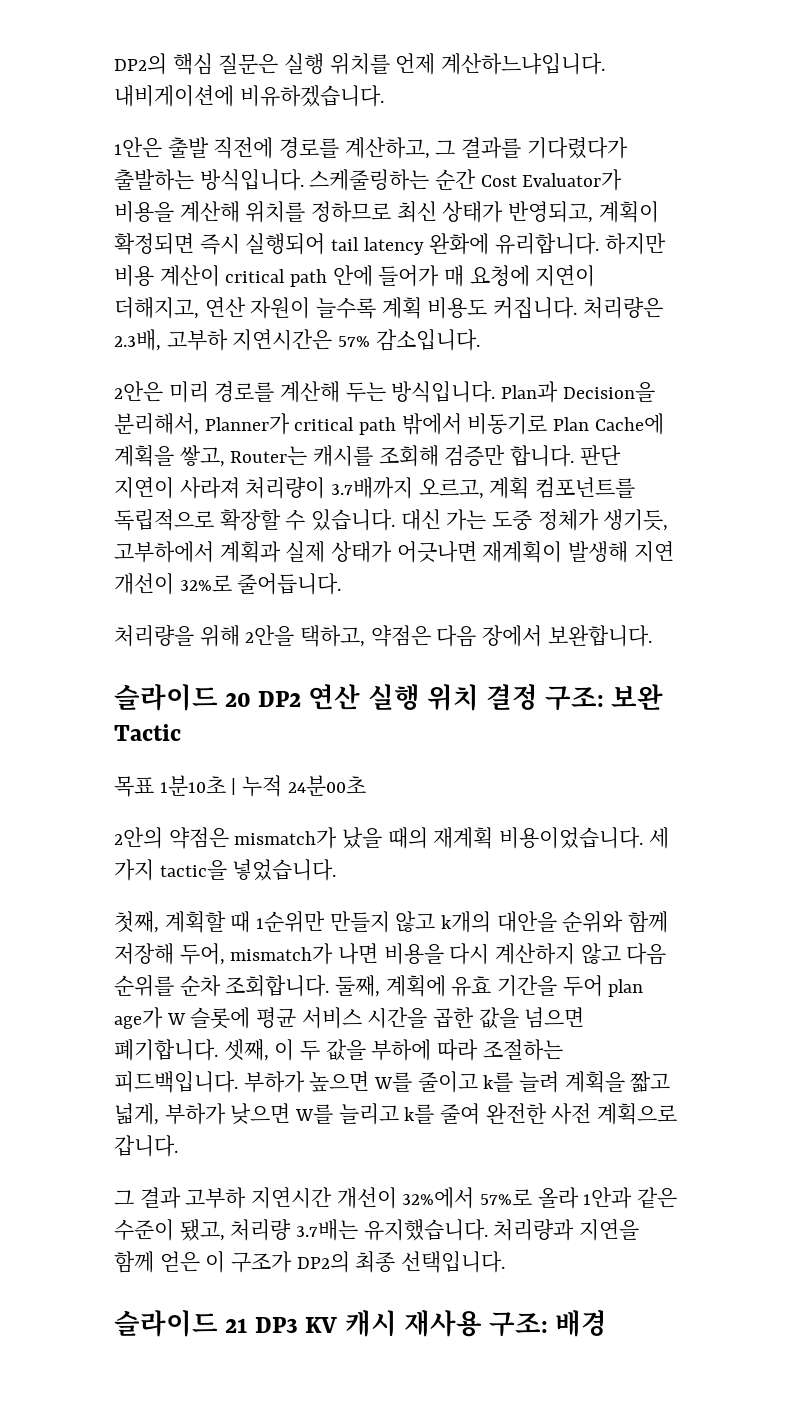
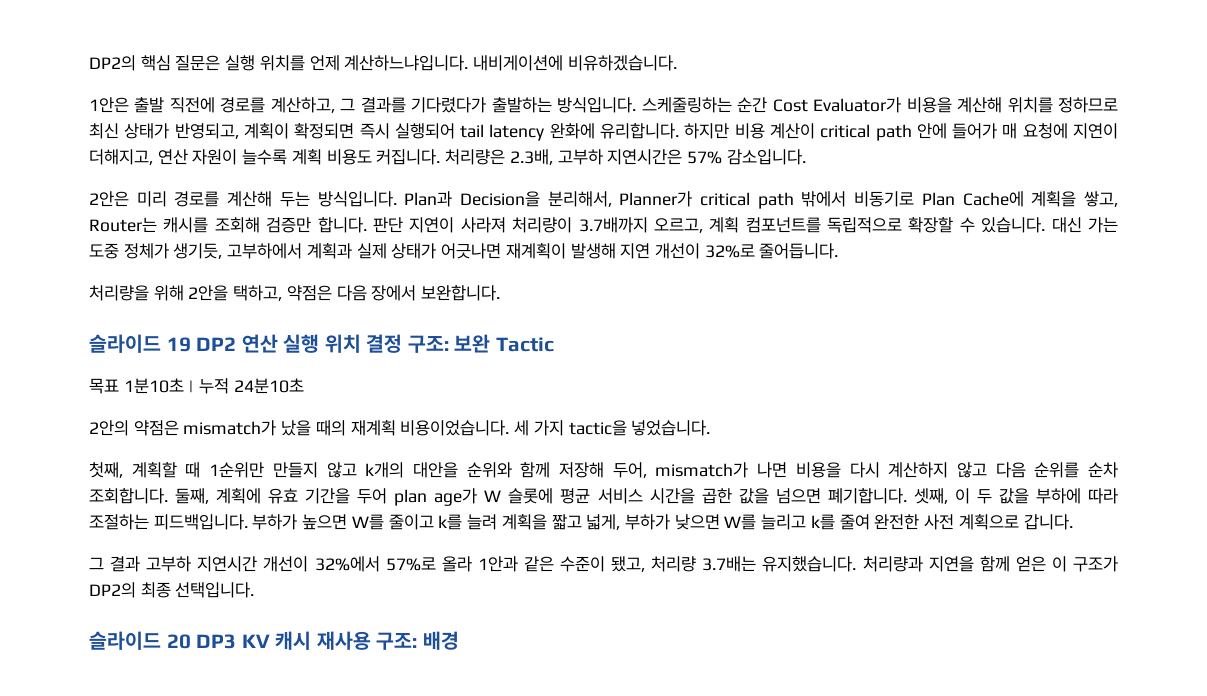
[225,692,252,707] 20 -> [166,337,191,352] 19
[287,775,366,796] 24분00초 -> [233,378,304,394] 24분10초
[225,1318,249,1333] 21 -> [166,634,191,649] 20

